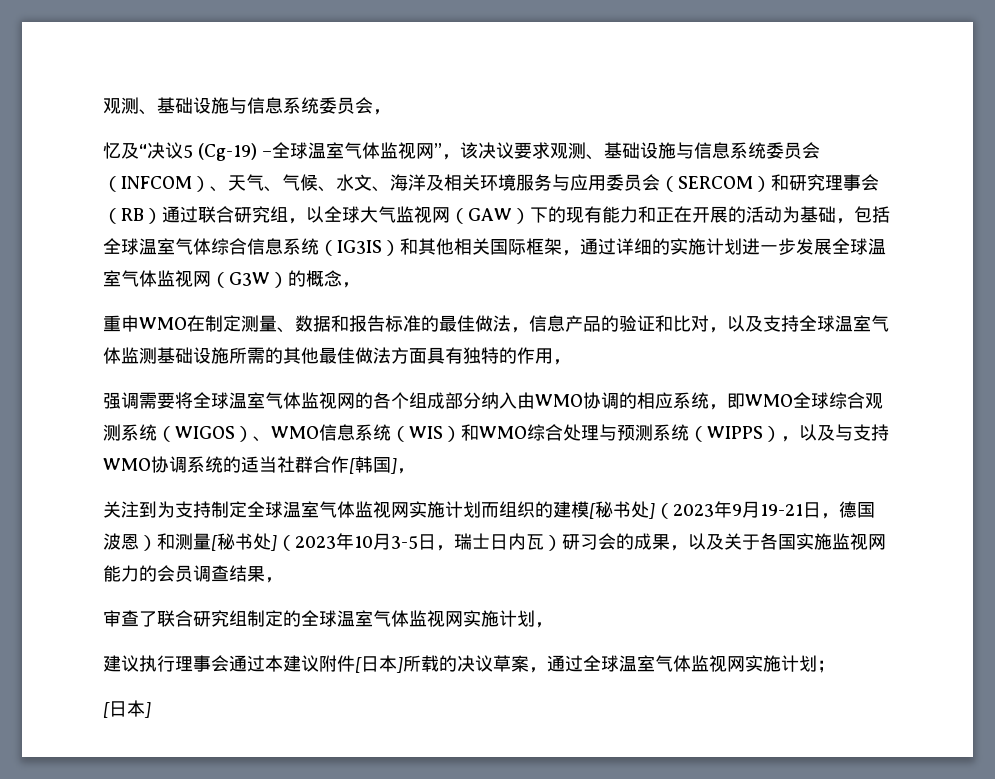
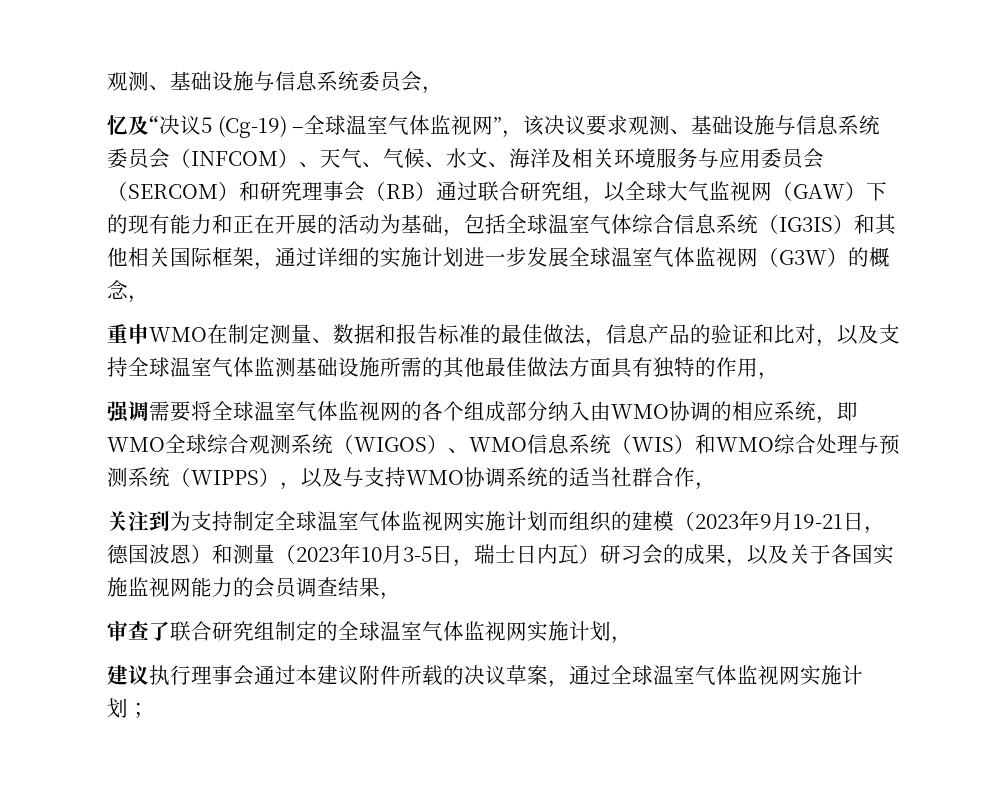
[349,456,397,474] [韩国] -> (695, 477) none
[589,501,655,519] [秘书处] -> (674, 521) none
[211,533,277,551] [秘书处] -> (275, 553) none
[355,655,403,673] [日本] -> (401, 675) none
[103,700,151,718] // [日本] -> (149, 710) none

